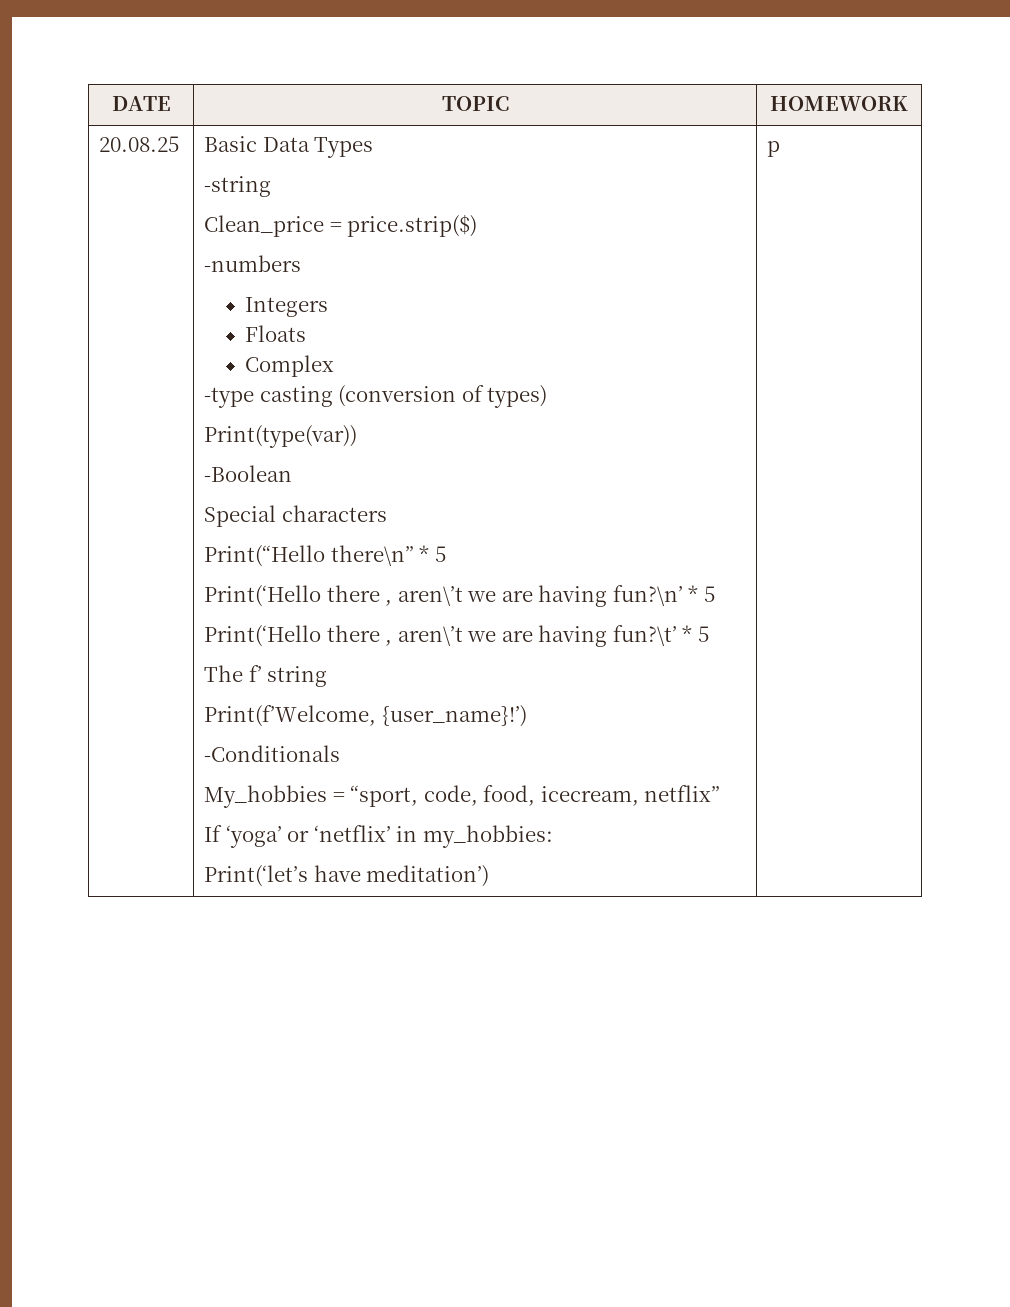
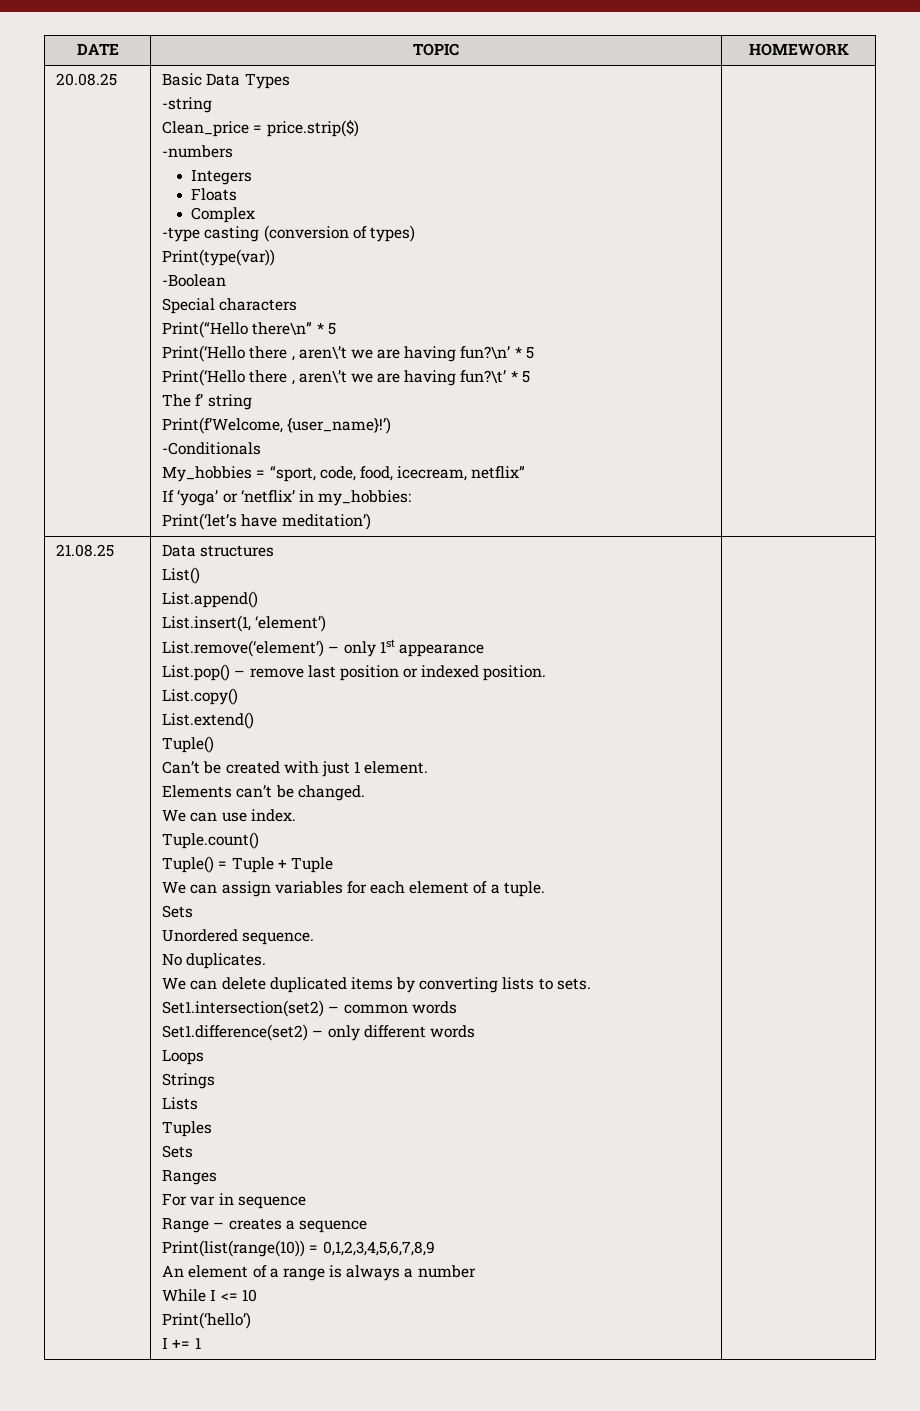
[766,141,780,157] p -> [56,544,115,557] [162,544,275,557] [162,567,201,584] [162,591,259,608] [162,615,327,632] [162,639,484,657] [162,664,547,681] [162,688,239,705] [162,712,255,729] [162,736,215,753] [162,761,429,777] [162,785,365,801] [162,809,296,822] [162,832,260,849] [162,856,333,873] [162,881,545,897] [162,905,194,918] [162,929,315,945] [162,953,267,969] [162,977,591,993] [162,1000,457,1017] [162,1024,475,1041] [162,1049,205,1065] [162,1073,216,1089] [162,1097,199,1110] [162,1121,213,1137] [162,1145,194,1158] [162,1170,218,1185] [162,1193,306,1209] [162,1218,367,1233] [162,1240,435,1257] [162,1265,476,1281] [162,1289,257,1302] [162,1312,252,1329] [162,1337,201,1349] // 21.08.25 | Data structures // List() // List.append() // List.insert(1, ‘element’) // List.remove(‘element’) – only 1st appearance // List.pop() – remove last position or indexed position. // List.copy() // List.extend() // Tuple() // Can’t be created with just 1 element. // Elements can’t be changed. // We can use index. // Tuple.count() // Tuple() = Tuple + Tuple // We can assign variables for each element of a tuple. // Sets // Unordered sequence. // No duplicates. // We can delete duplicated items by converting lists to sets. // Set1.intersection(set2) – common words // Set1.difference(set2) – only different words // Loops // Strings // Lists // Tuples // Sets // Ranges // For var in sequence // Range – creates a sequence // Print(list(range(10)) = 0,1,2,3,4,5,6,7,8,9 // An element of a range is always a number // While I <= 10 // Print(‘hello’) // I += 1 |

